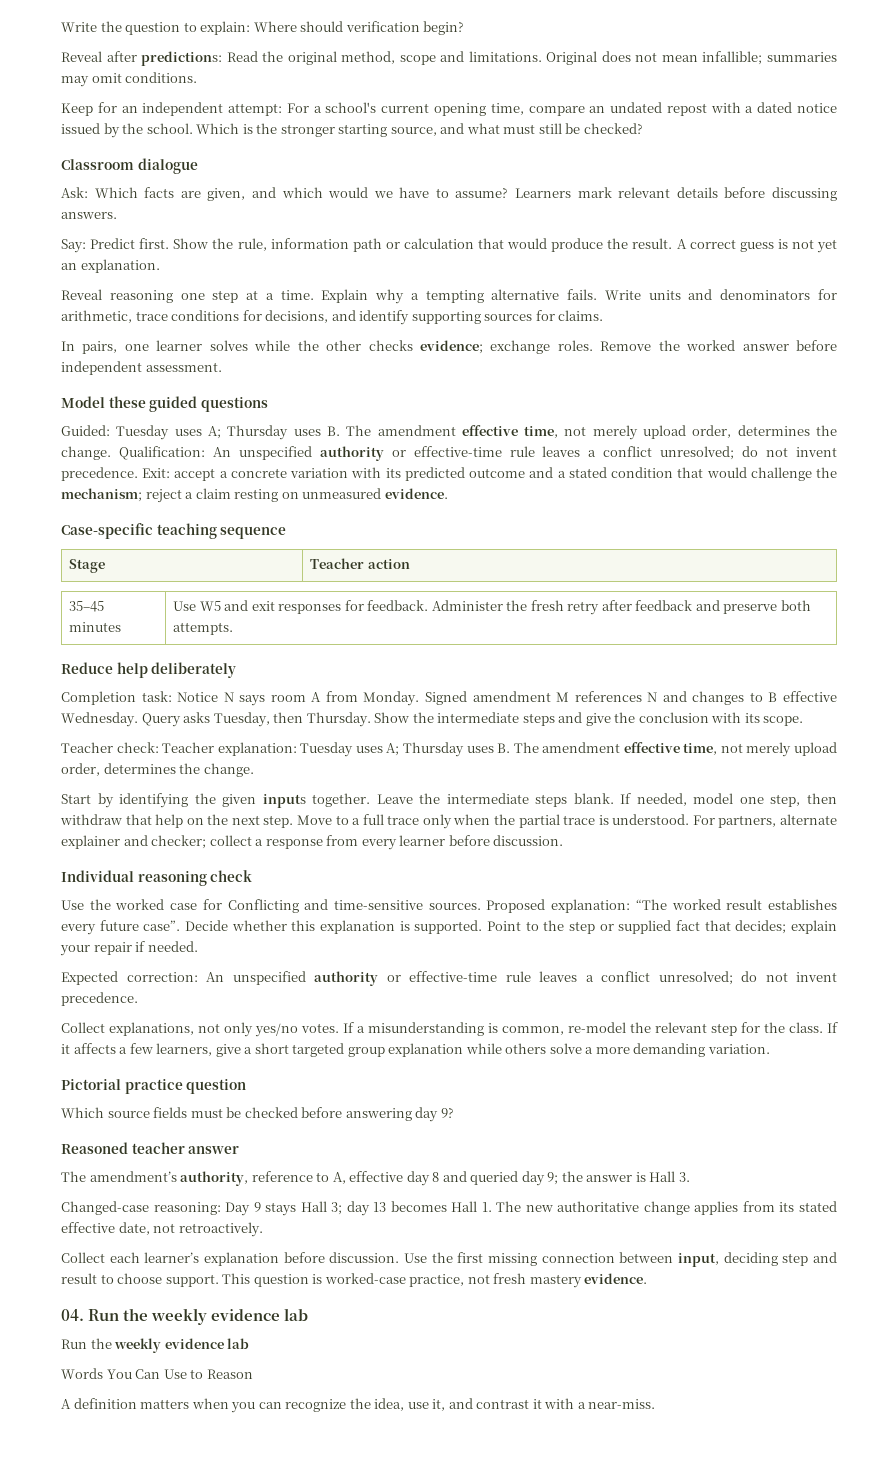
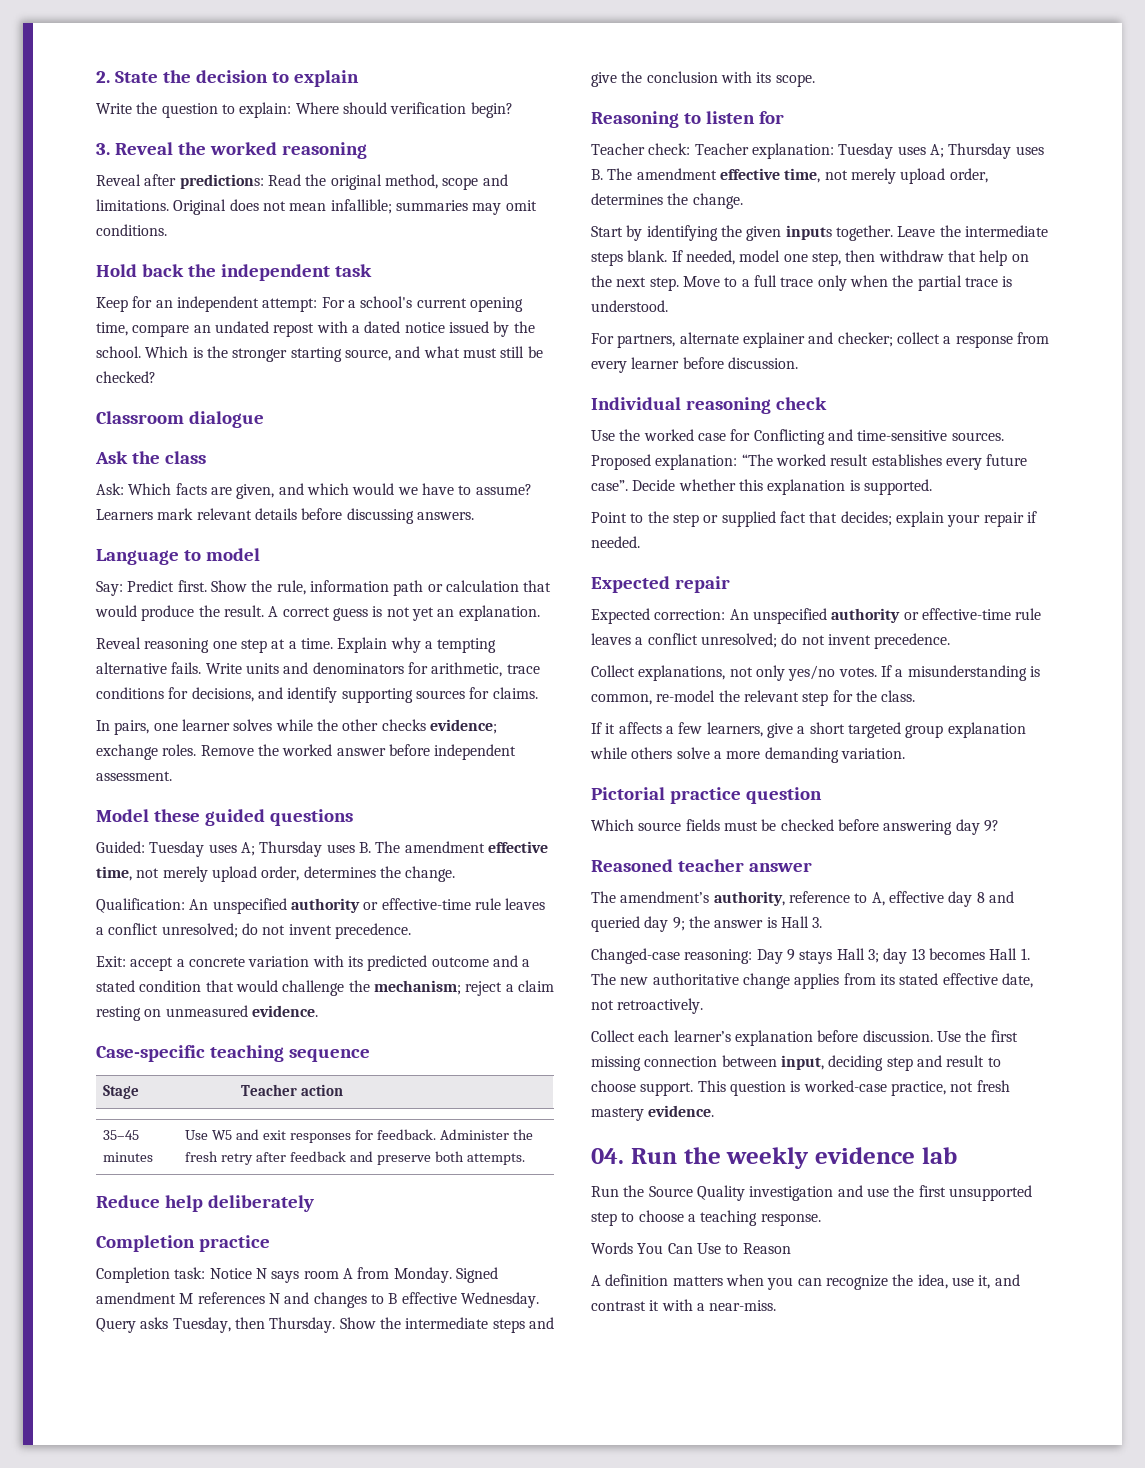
(61, 27) none -> [96,70,359,87] 2. State the decision to explain //
(465, 28) none -> [96,142,367,159] // 3. Reveal the worked reasoning
(198, 77) none -> [96,264,372,281] // Hold back the independent task
(198, 166) none -> [95,451,206,464] // Ask the class
(117, 215) none -> [96,548,260,565] // Language to model
(111, 453) none -> (456, 874) //
(138, 474) none -> (411, 931) //
(237, 670) none -> [96,1235,270,1252] // Completion practice
(804, 721) none -> [591,111,784,128] // Reasoning to listen for
(690, 819) none -> (668, 306) //
(483, 927) none -> (932, 487) //
(198, 946) none -> [591,576,730,593] // Expected repair
(823, 1027) none -> (916, 696) //
[114,1338,250,1353] weekly evidence lab -> [648,1185,1032,1201] [591,1210,821,1226] Source Quality investigation and use the first unsupported step to choose a teaching response.

